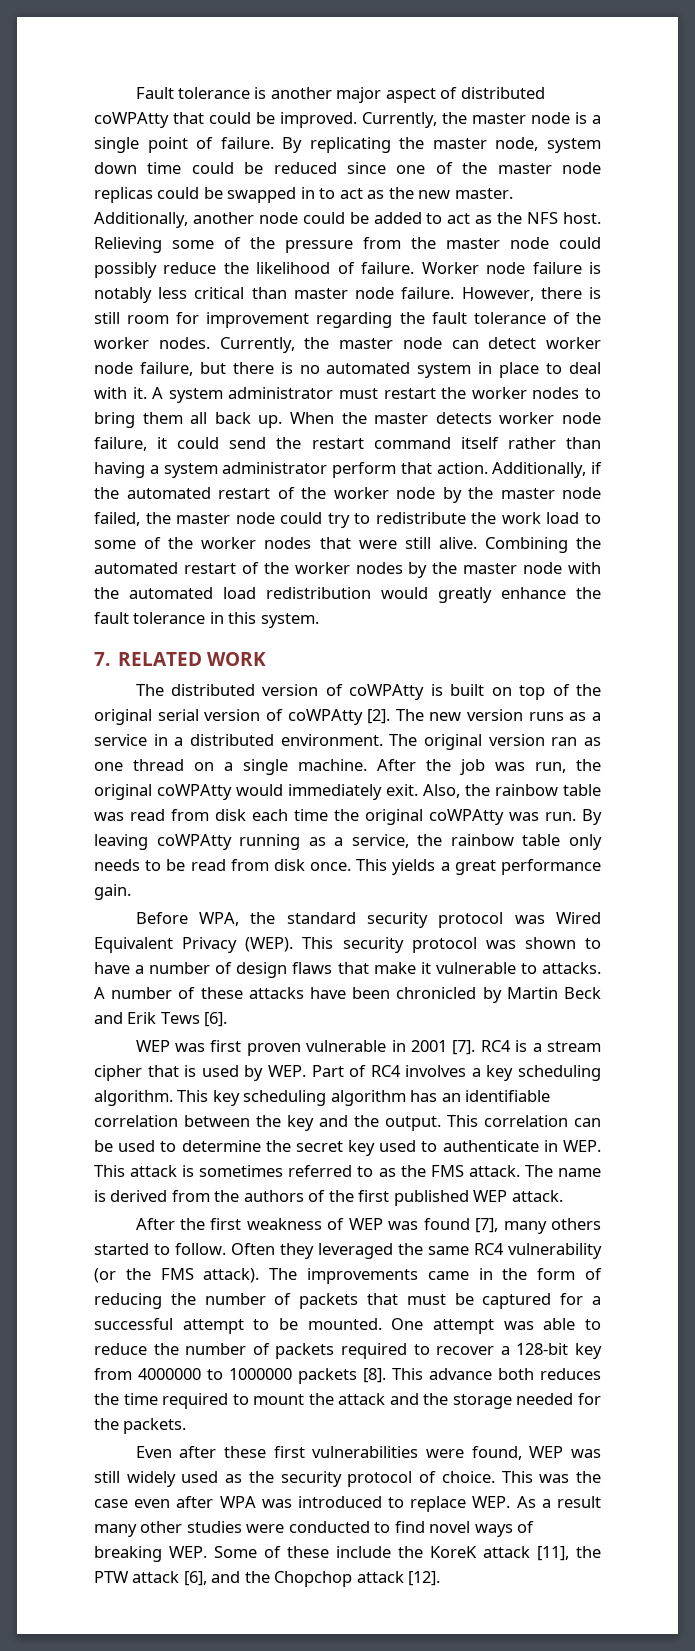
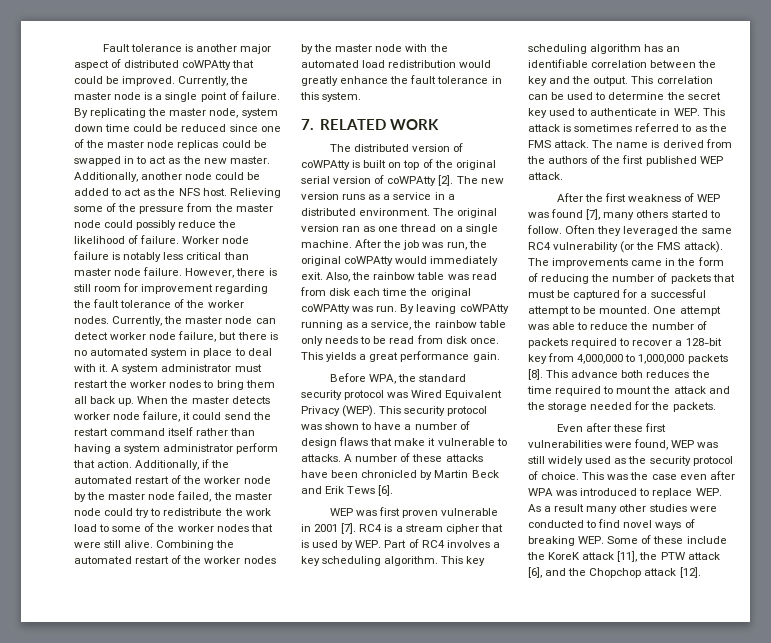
[138,1368,292,1380] 4000000 to 1000000 -> [577,354,685,364] 4,000,000 to 1,000,000

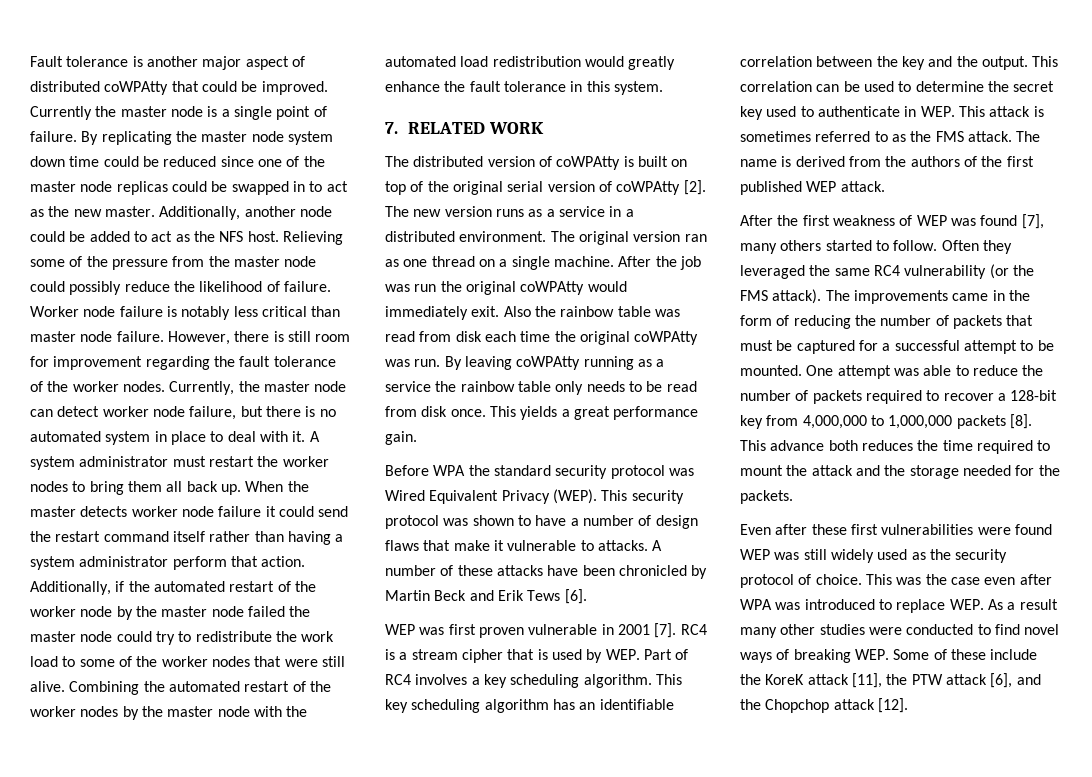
[178,76,229,86] Currently, -> [30,106,92,120] Currently
[209,108,239,118] node, -> [251,131,284,142] node
[142,411,181,422] failure, -> [218,506,262,517] failure
[177,491,212,502] failed, -> [247,606,285,617] failed
[446,242,467,250] run, -> [414,284,437,292] run
[326,272,351,282] Also, -> [503,306,531,317] Also
[371,320,412,330] service, -> [385,381,431,392] service
[368,374,396,384] WPA, -> [433,465,466,476] WPA
[634,439,669,450] found, -> [1014,524,1052,535] found

